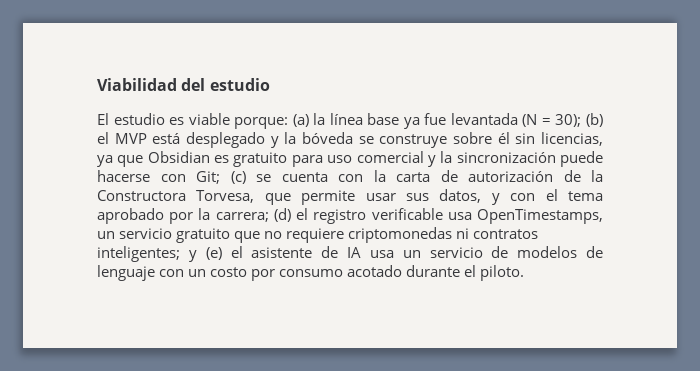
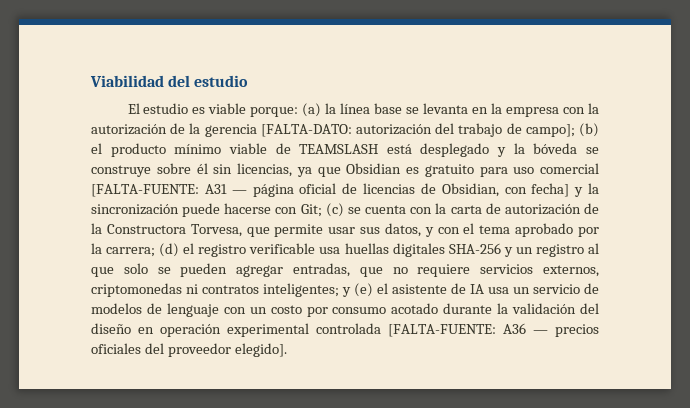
[403,113,604,129] [97,132,147,144] ya fue levantada (N = 30); (b) el MVP -> [406,103,599,117] [91,123,599,137] [91,143,379,157] se levanta en la empresa con la autorización de la gerencia [FALTA-DATO: autorización del trabajo de campo]; (b) el producto mínimo viable de TEAMSLASH
(424, 157) none -> [91,183,570,197] [FALTA-FUENTE: A31 — página oficial de licencias de Obsidian, con fecha]
[477,209,603,224] [97,228,231,243] OpenTimestamps, un servicio gratuito -> [344,243,600,257] [91,263,350,277] huellas digitales SHA-256 y un registro al que solo se pueden agregar entradas,
(345, 235) none -> [480,264,599,277] servicios externos,
[464,265,525,281] el piloto. -> [497,303,599,314] [91,323,599,337] [91,343,287,357] la validación del diseño en operación experimental controlada [FALTA-FUENTE: A36 — precios oficiales del proveedor elegido].

